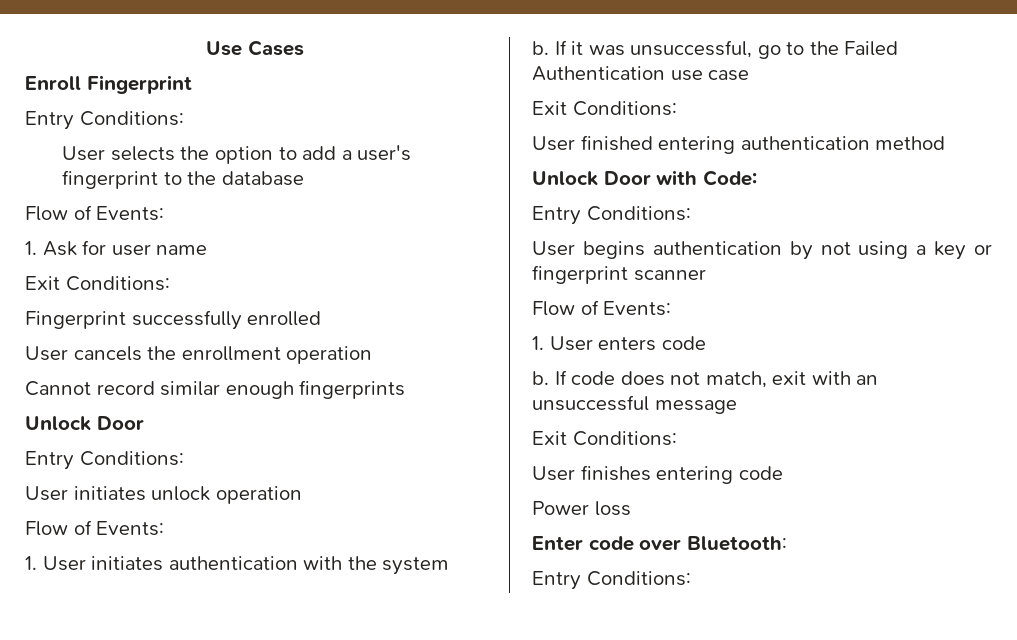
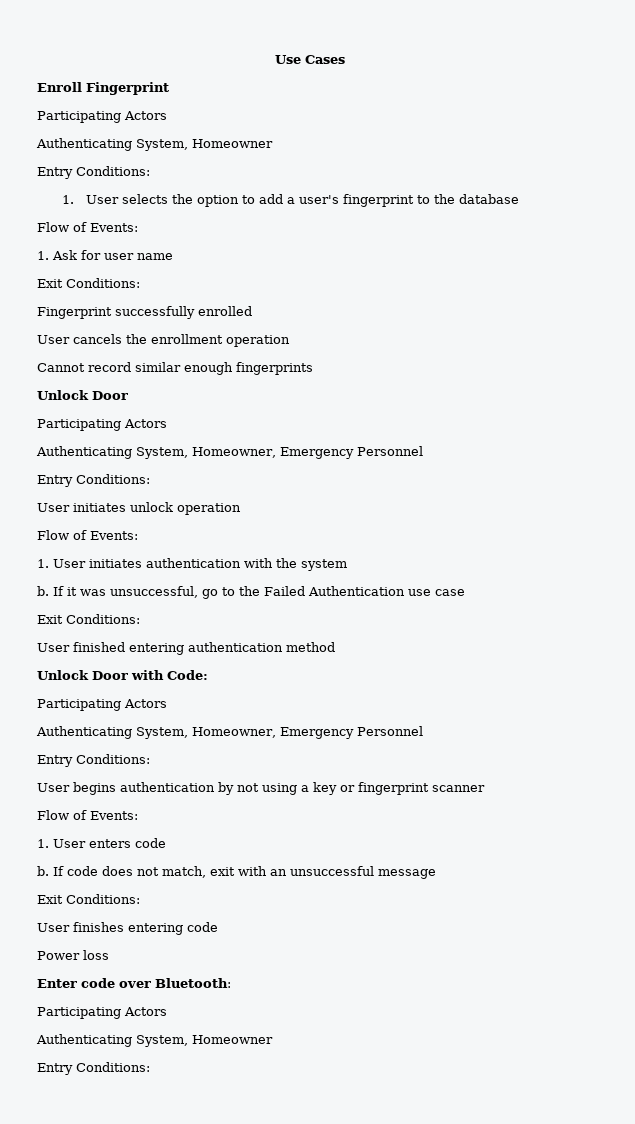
[25,111,184,130] // Entry Conditions: // -> [37,111,167,123] [36,138,273,151] [37,166,150,179] [61,195,74,204] // Participating Actors // Authenticating System, Homeowner // Entry Conditions: // 1.
(144, 423) none -> [37,419,167,431] [36,446,423,459] // Participating Actors // Authenticating System, Homeowner, Emergency Personnel
(757, 178) none -> [37,699,167,711] [36,726,423,739] // Participating Actors // Authenticating System, Homeowner, Emergency Personnel
(787, 543) none -> [37,1007,167,1019] [36,1034,273,1047] // Participating Actors // Authenticating System, Homeowner

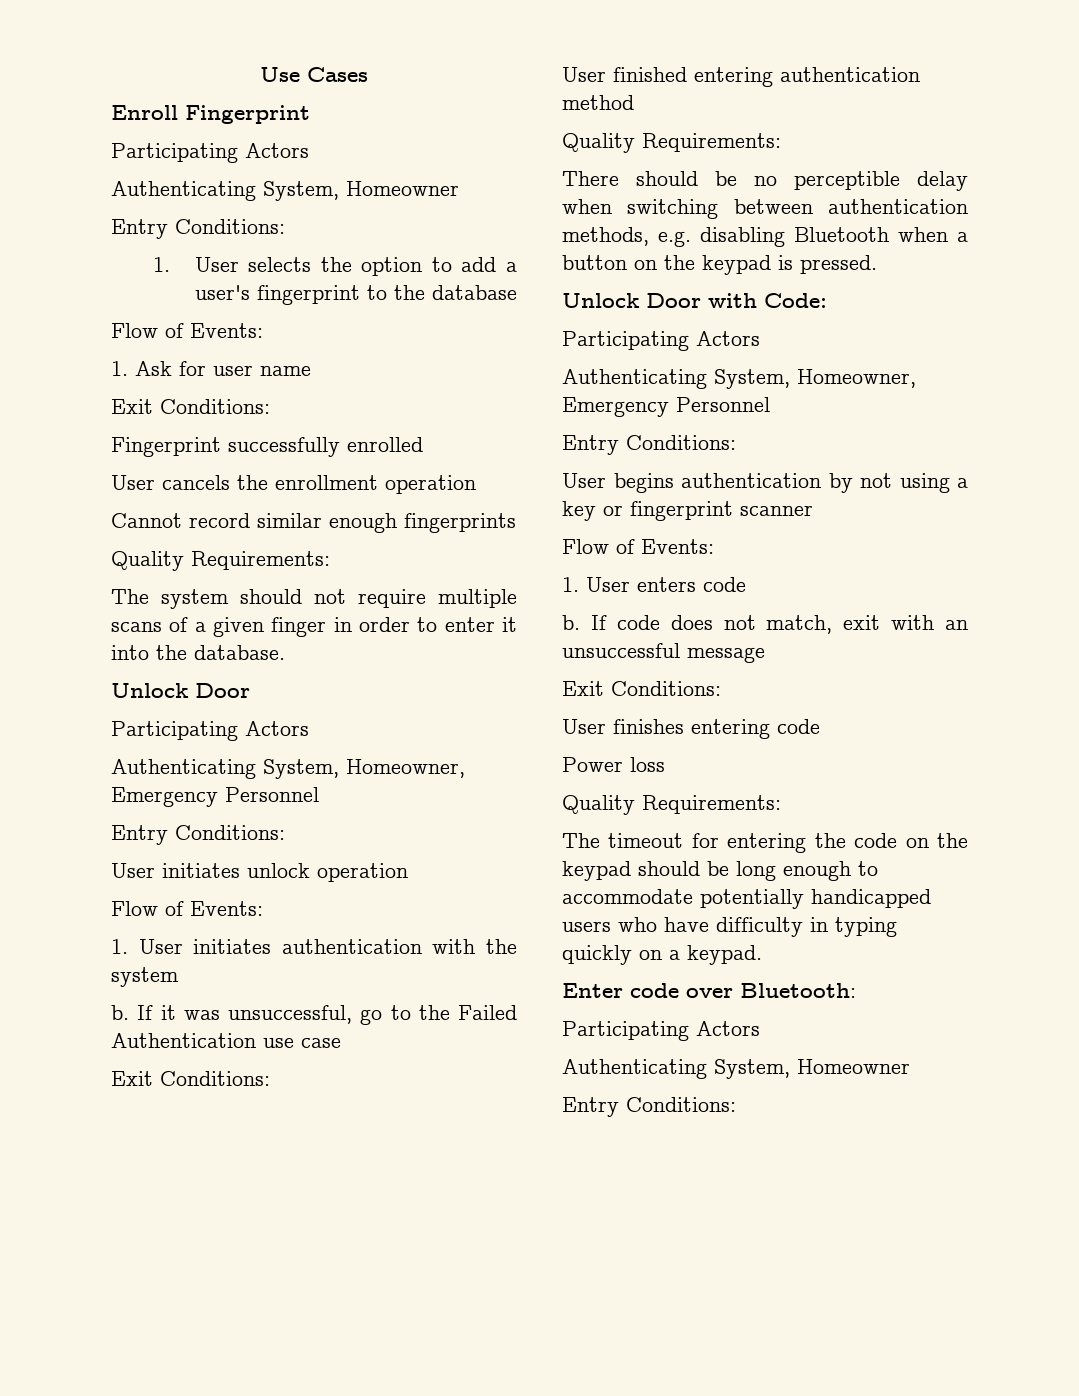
(313, 368) none -> [111,551,330,571] [111,589,517,609] [111,617,517,637] [111,645,285,660] // Quality Requirements: // The system should not require multiple scans of a given finger in order to enter it into the database.
(335, 647) none -> [562,133,781,153] [562,171,968,191] [562,199,968,219] [562,227,968,247] [562,255,877,275] // Quality Requirements: // There should be no perceptible delay when switching between authentication methods, e.g. disabling Bluetooth when a button on the keypad is pressed.
(109, 955) none -> [562,795,781,815] [562,833,968,853] [562,861,878,881] [562,889,931,909] [562,917,897,937] [562,945,762,965] // Quality Requirements: // The timeout for entering the code on the keypad should be long enough to accommodate potentially handicapped users who have difficulty in typing quickly on a keypad.

